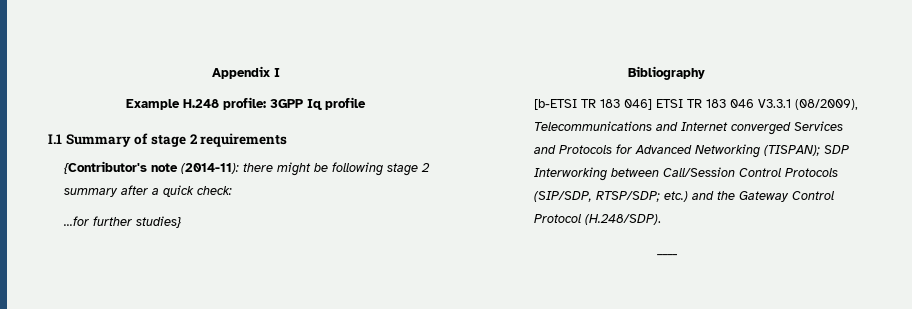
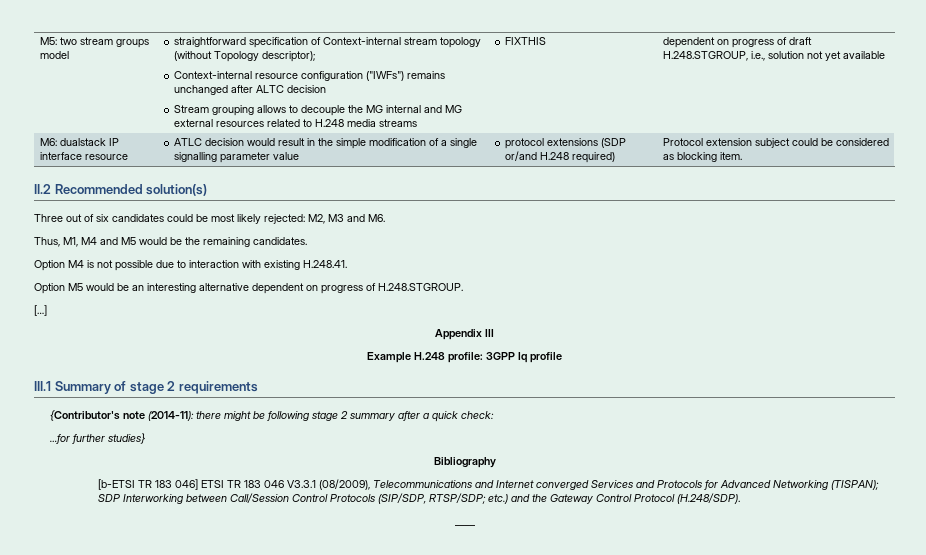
[211,66,280,79] Appendix I -> [39,37,149,48] [39,51,69,59] [173,37,481,48] [173,51,315,62] [173,71,445,81] [173,85,326,95] [173,105,462,116] [173,119,417,127] [504,37,546,45] [662,37,812,48] [662,51,885,61] [39,138,119,146] [39,152,128,160] [173,138,477,149] [173,152,299,163] [504,138,626,149] [504,151,615,163] [662,138,889,148] [662,152,742,162] [34,184,208,196] [34,214,385,224] [34,237,307,247] [34,260,347,271] [34,283,463,294] [34,305,47,316] [435,329,494,340] M5: two stream groups model | straightforward specification of Context-internal stream topology (without Topology descriptor); // Context-internal resource configuration ("IWFs") remains unchanged after ALTC decision // Stream grouping allows to decouple the MG internal and MG external resources related to H.248 media streams | FIXTHIS | dependent on progress of draft H.248.STGROUP, i.e., solution not yet available // M6: dualstack IP interface resource | ATLC decision would result in the simple modification of a single signalling parameter value | protocol extensions (SDP or/and H.248 required) | Protocol extension subject could be considered as blocking item. // II.2 Recommended solution(s) // Three out of six candidates could be most likely rejected: M2, M3 and M6. // Thus, M1, M4 and M5 would be the remaining candidates. // Option M4 is not possible due to interaction with existing H.248.41. // Option M5 would be an interesting alternative dependent on progress of H.248.STGROUP. // […] // Appendix III
[48,134,62,144] I.1 -> [34,381,51,391] III.1

